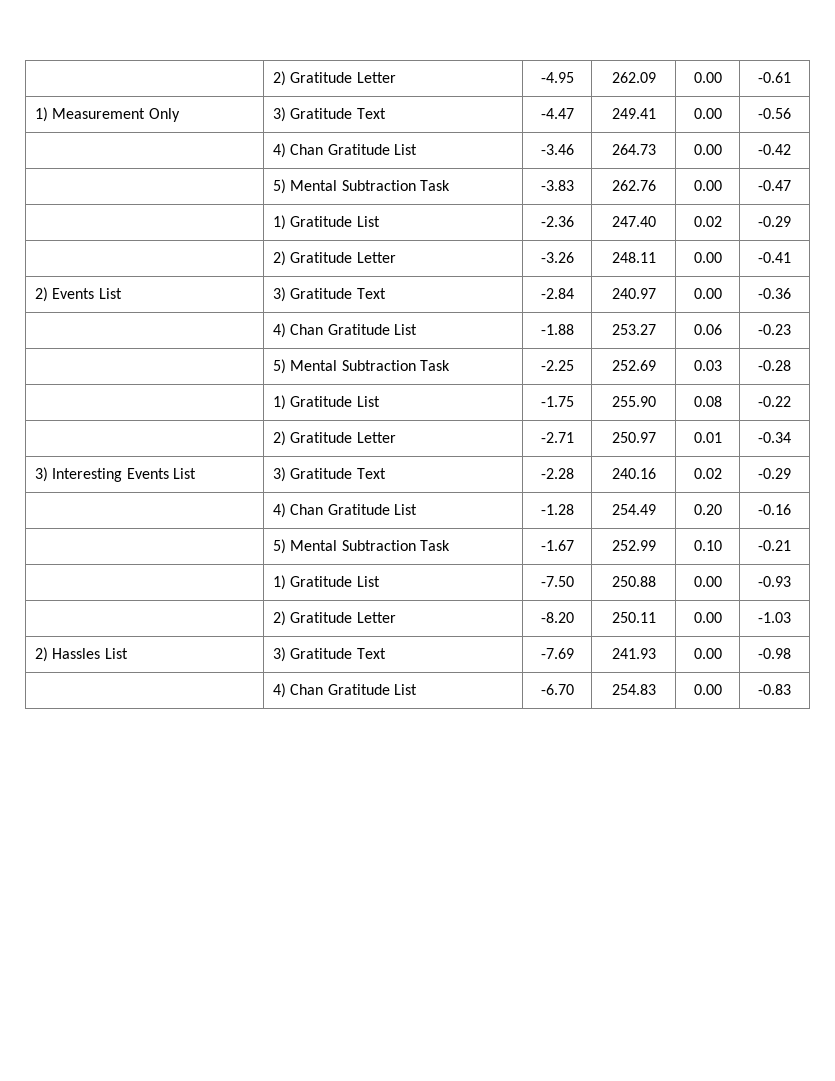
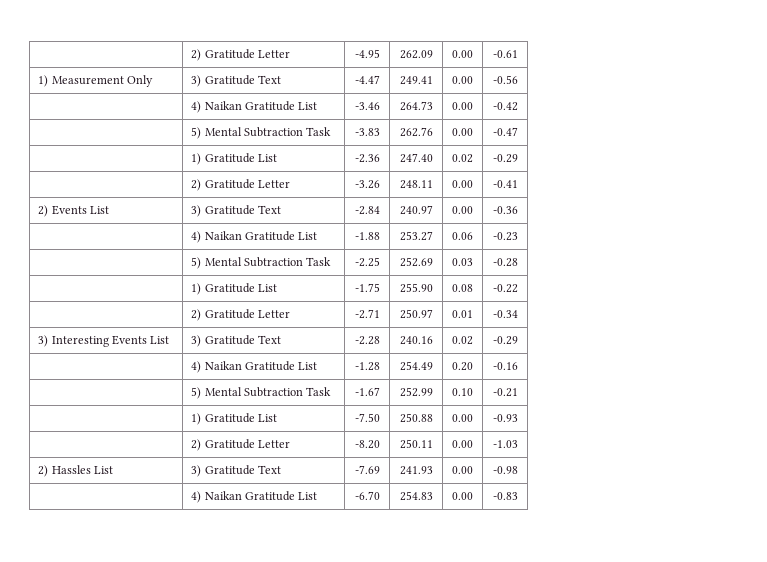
[290,144,324,155] Chan -> [204,101,242,110] Naikan
[290,324,324,335] Chan -> [204,231,242,240] Naikan
[290,504,324,515] Chan -> [204,361,242,370] Naikan
[290,684,324,695] Chan -> [204,491,242,500] Naikan

